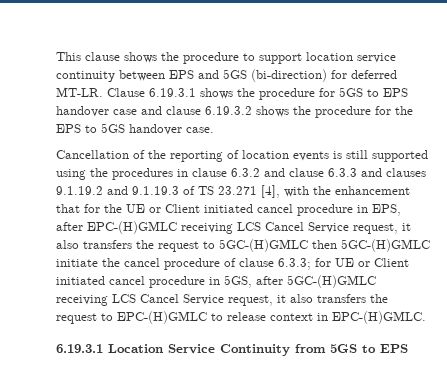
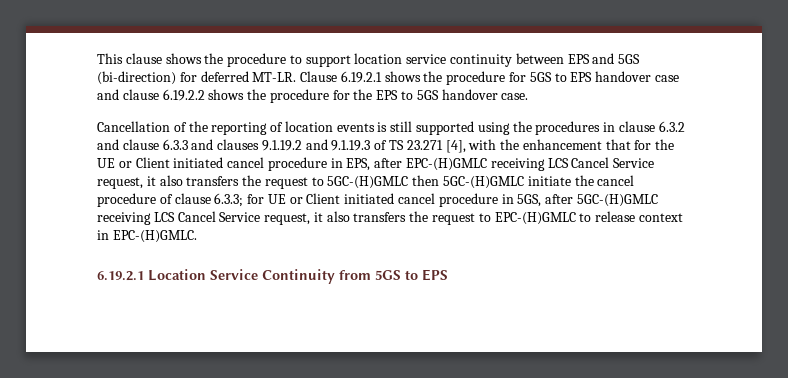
[149,88,196,97] 6.19.3.1 -> [340,71,382,83] 6.19.2.1
[205,106,252,115] 6.19.3.2 -> [162,89,205,101] 6.19.2.2
[56,344,103,353] 6.19.3.1 -> [97,271,144,281] 6.19.2.1

